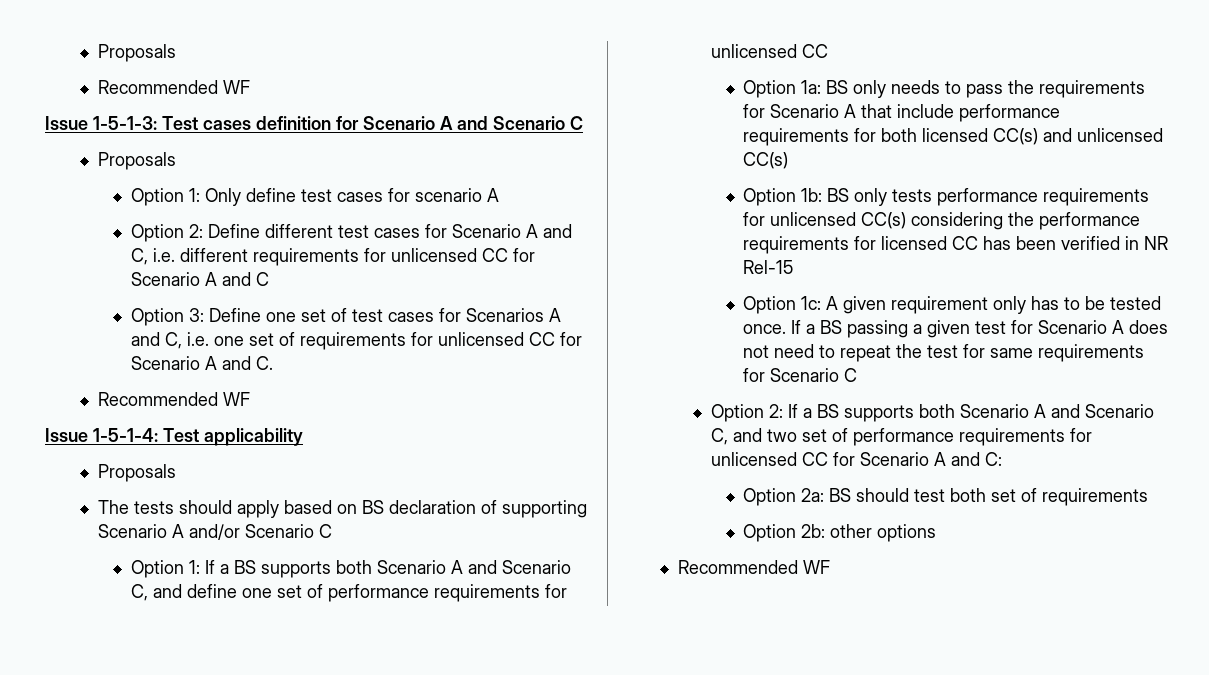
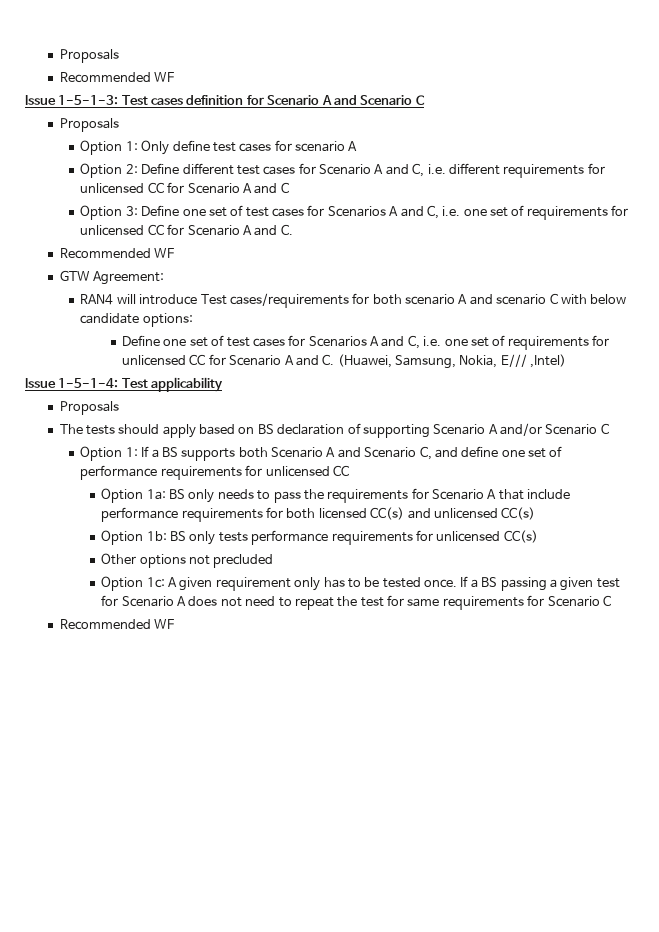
(250, 399) none -> [59,270,164,285] [80,293,627,308] [80,313,193,327] [122,335,610,350] [122,354,567,369] // GTW Agreement: // RAN4 will introduce Test cases/requirements for both scenario A and scenario C with below candidate options: // Define one set of test cases for Scenarios A and C, i.e. one set of requirements for unlicensed CC for Scenario A and C. (Huawei, Samsung, Nokia, E/// ,Intel)
[911,212,1141,230] [743,236,1169,254] [743,260,794,274] considering the performance requirements for licensed CC has been verified in NR Rel-15 -> [101,553,274,568] // Other options not precluded
[710,404,1154,422] [710,428,1092,446] [710,452,1002,466] [743,488,1149,506] [743,524,937,542] // Option 2: If a BS supports both Scenario A and Scenario C, and two set of performance requirements for unlicensed CC for Scenario A and C: // Option 2a: BS should test both set of requirements // Option 2b: other options -> (611, 600) none

